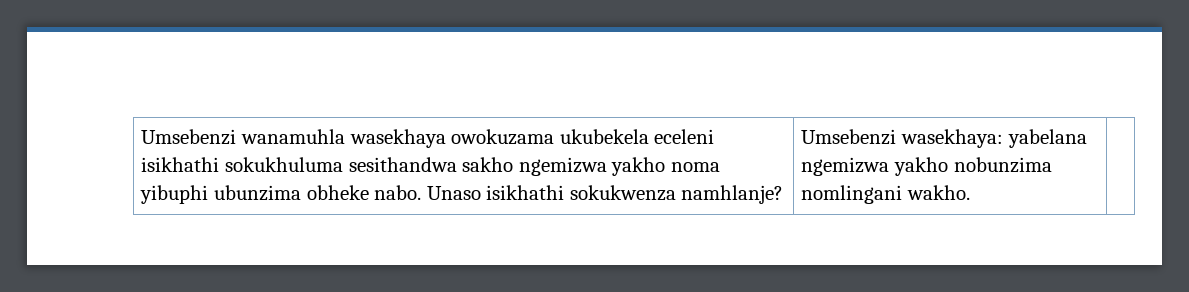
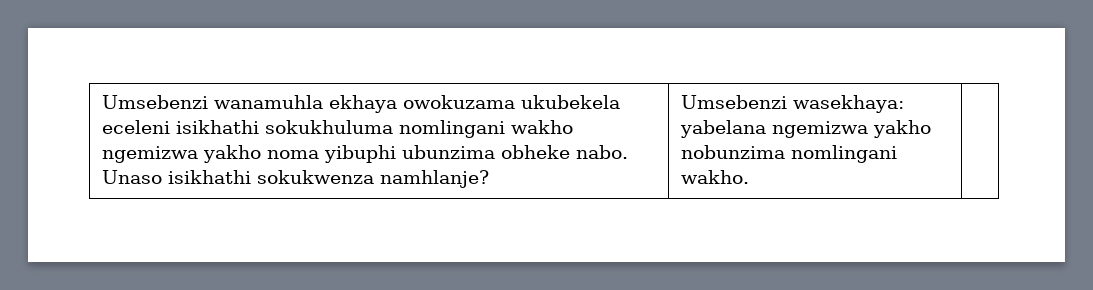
[349,129,446,148] wasekhaya -> [329,95,398,113] ekhaya
[348,157,514,172] sesithandwa sakho -> [399,120,574,138] nomlingani wakho

